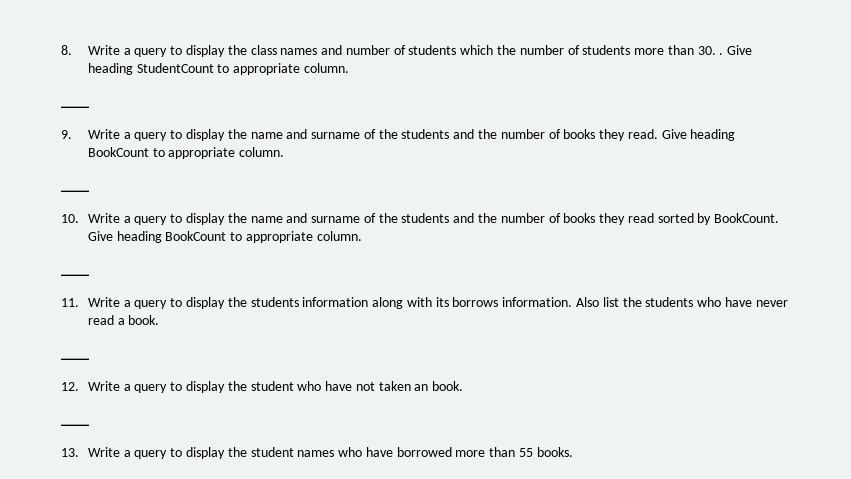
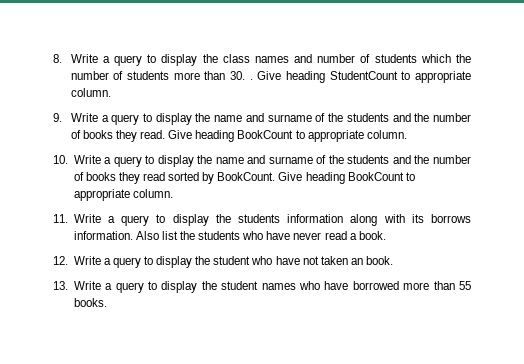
[61,106,89,108] // ____ -> (111, 92) none
[61,190,89,192] // ____ -> (407, 134) none
[61,274,89,276] // ____ -> (173, 193) none
[61,358,89,360] // ____ -> (386, 235) none
[61,424,89,426] // ____ -> (394, 260) none

